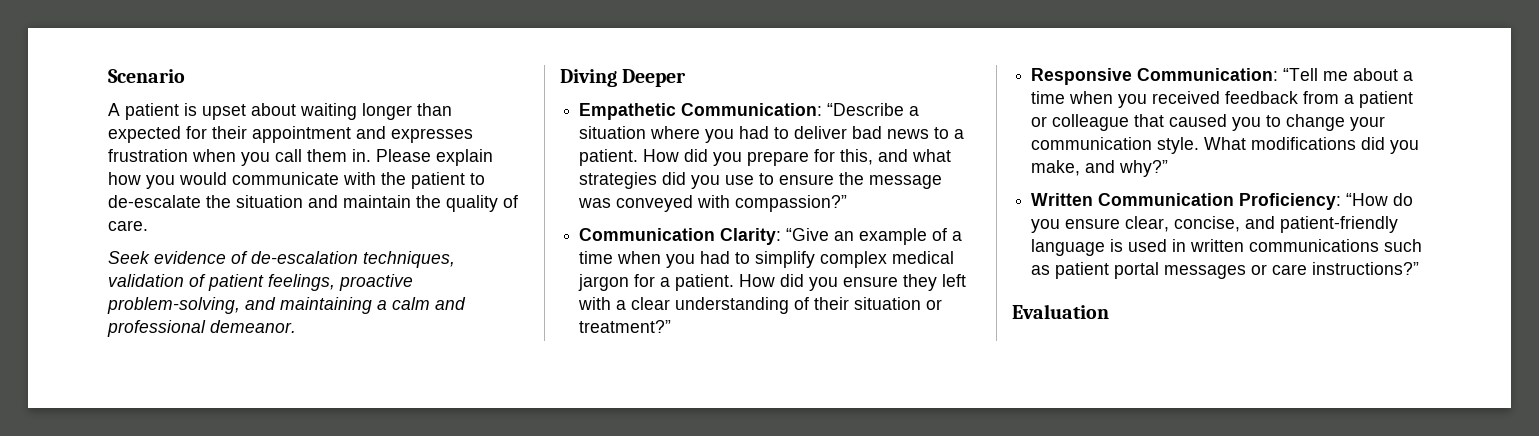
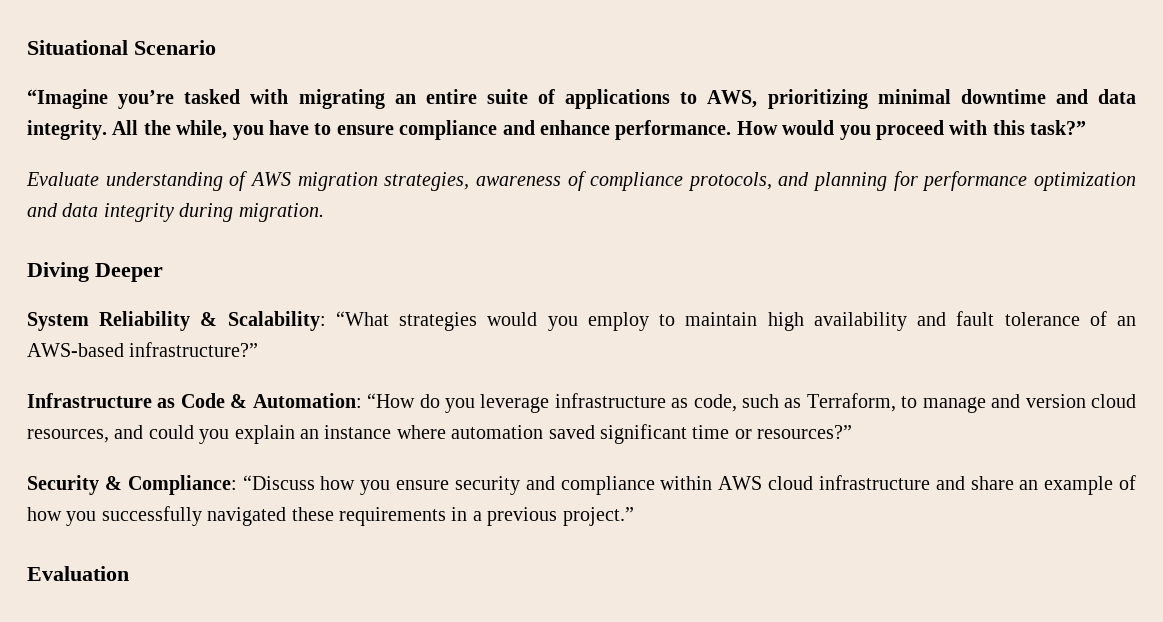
(108, 76) none -> [27,40,128,55] Situational
[108,103,452,120] [108,126,473,143] [108,149,493,166] [108,172,485,189] [108,195,518,212] [108,220,148,231] [108,251,455,268] [108,274,413,291] [107,297,466,314] [107,320,296,337] [560,69,687,87] [579,103,920,120] [579,126,965,143] [579,149,952,166] [579,172,943,189] [578,195,848,212] [579,228,963,245] [579,251,955,268] [578,274,967,291] [578,297,943,314] [579,320,672,333] [1031,68,1414,85] [1031,91,1414,108] [1031,114,1386,131] [1031,137,1420,154] [1031,160,1169,177] [1031,193,1414,210] [1031,216,1399,233] [1031,239,1423,256] [1031,262,1420,279] A patient is upset about waiting longer than expected for their appointment and expresses frustration when you call them in. Please explain how you would communicate with the patient to de-escalate the situation and maintain the quality of care. // Seek evidence of de-escalation techniques, validation of patient feelings, proactive problem-solving, and maintaining a calm and professional demeanor. // Diving Deeper // Empathetic Communication: “Describe a situation where you had to deliver bad news to a patient. How did you prepare for this, and what strategies did you use to ensure the message was conveyed with compassion?” // Communication Clarity: “Give an example of a time when you had to simplify complex medical jargon for a patient. How did you ensure they left with a clear understanding of their situation or treatment?” // Responsive Communication: “Tell me about a time when you received feedback from a patient or colleague that caused you to change your communication style. What modifications did you make, and why?” // Written Communication Proficiency: “How do you ensure clear, concise, and patient-friendly language is used in written communications such as patient portal messages or care instructions?” -> [27,89,1136,109] [27,120,1087,140] [26,171,1136,191] [27,203,324,222] [27,262,163,282] [27,311,1137,331] [27,342,259,357] [27,393,1137,413] [27,424,853,444] [27,475,1137,495] [27,506,634,526] “Imagine you’re tasked with migrating an entire suite of applications to AWS, prioritizing minimal downtime and data integrity. All the while, you have to ensure compliance and enhance performance. How would you proceed with this task?” // Evaluate understanding of AWS migration strategies, awareness of compliance protocols, and planning for performance optimization and data integrity during migration. // Diving Deeper // System Reliability & Scalability: “What strategies would you employ to maintain high availability and fault tolerance of an AWS-based infrastructure?” // Infrastructure as Code & Automation: “How do you leverage infrastructure as code, such as Terraform, to manage and version cloud resources, and could you explain an instance where automation saved significant time or resources?” // Security & Compliance: “Discuss how you ensure security and compliance within AWS cloud infrastructure and share an example of how you successfully navigated these requirements in a previous project.”

